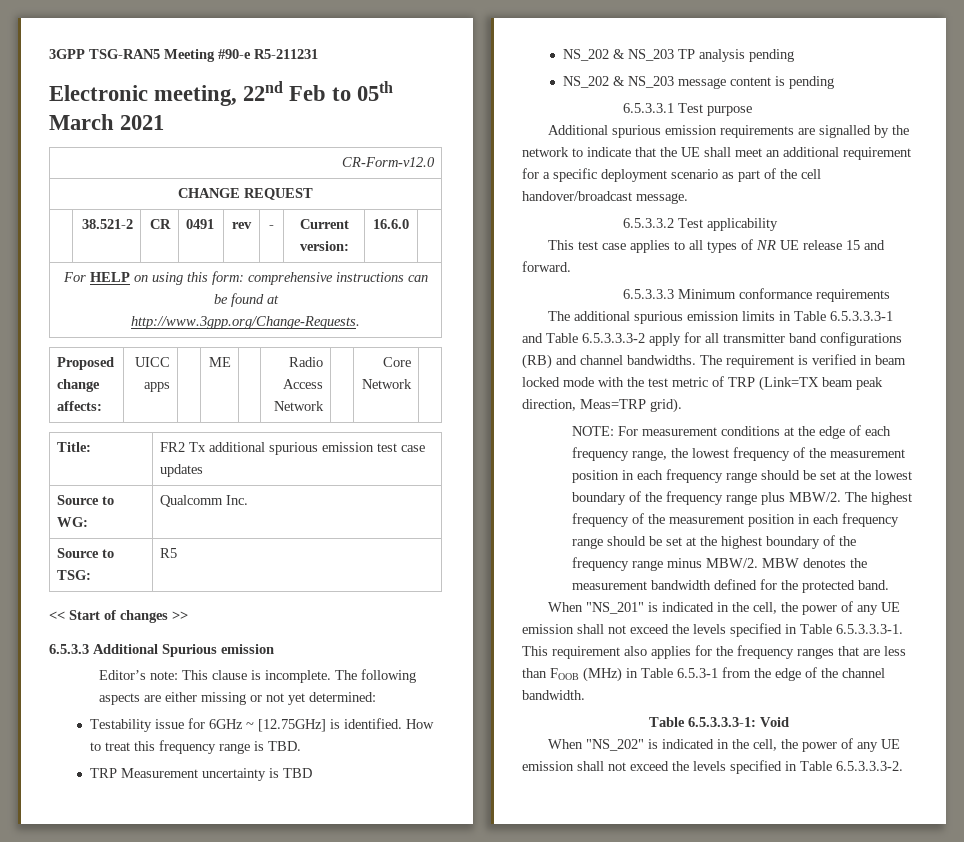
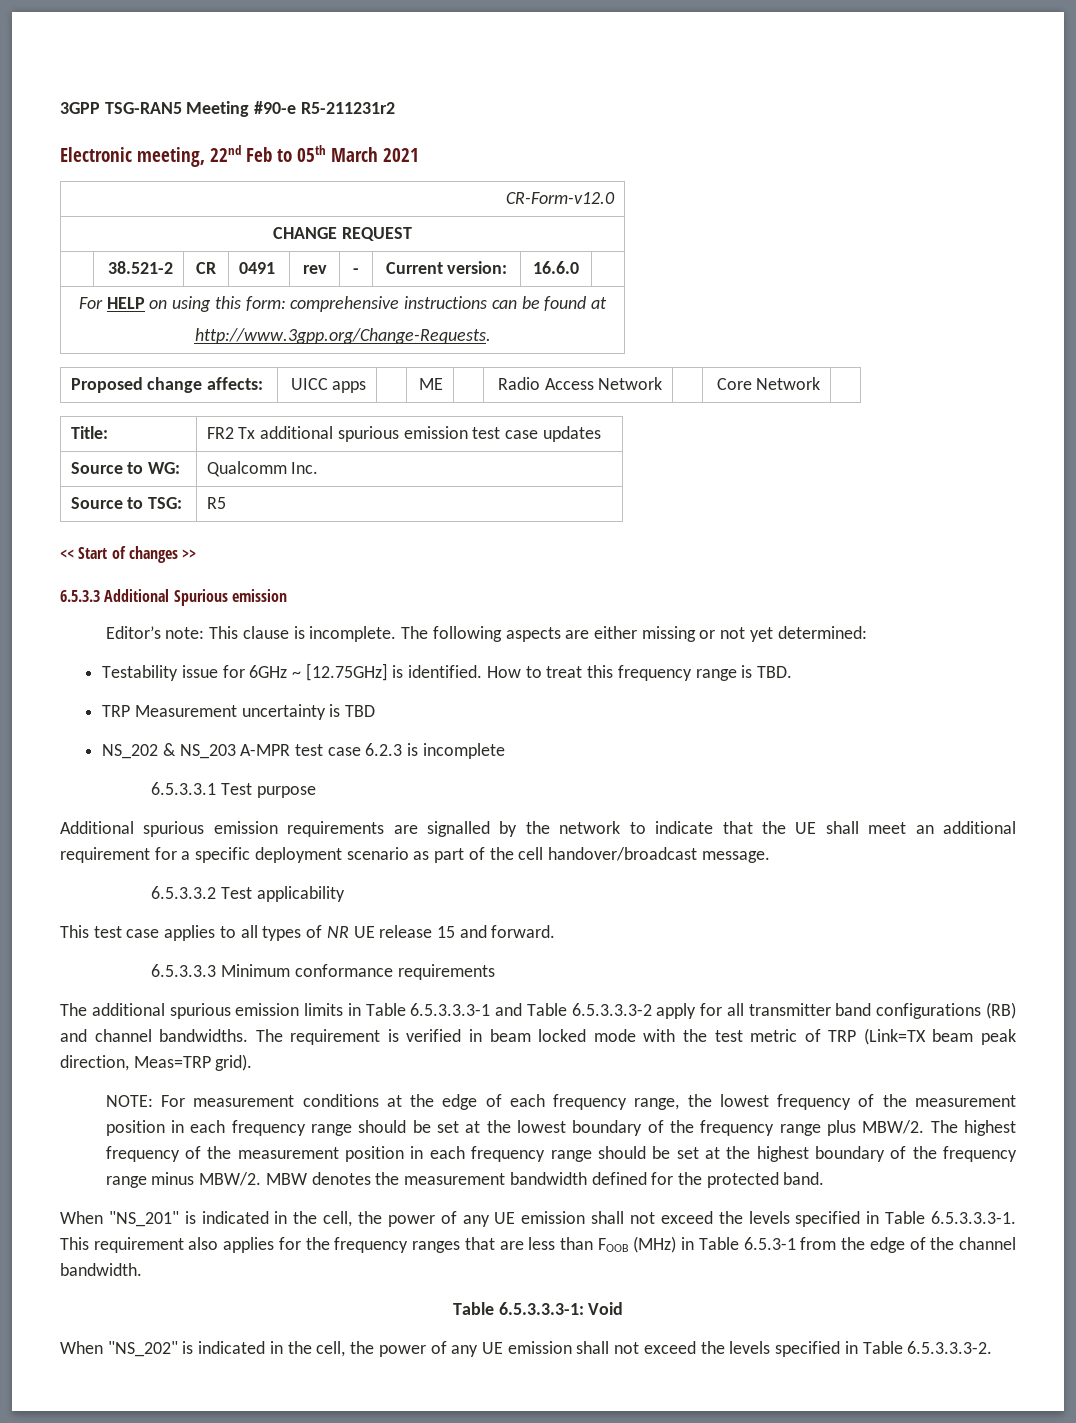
[254,49,318,59] R5-211231 -> [300,102,395,114] R5-211231r2
[678,49,795,62] [563,76,835,89] TP analysis pending // NS_202 & NS_203 message content is pending -> [240,743,505,759] A-MPR test case 6.2.3 is incomplete

